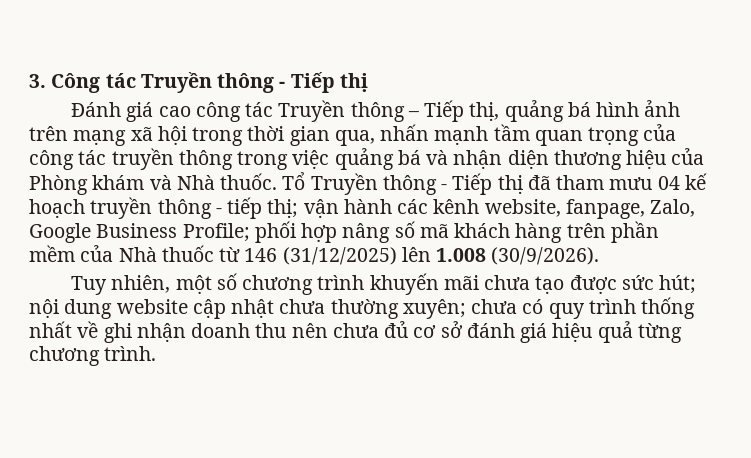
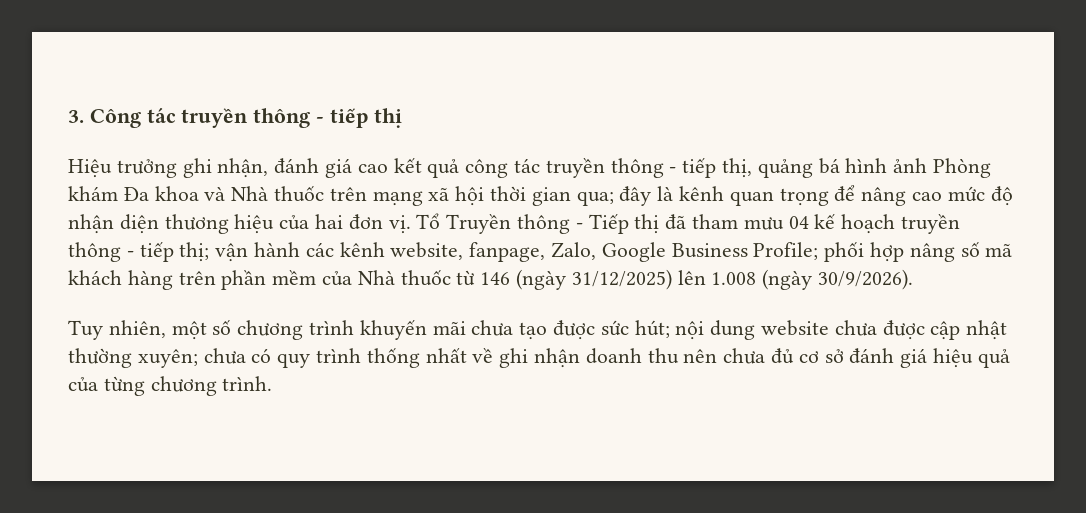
[140,72,335,93] Truyền thông - Tiếp -> [181,108,368,128] truyền thông - tiếp
[71,100,465,122] Đánh giá cao công tác Truyền thông – Tiếp -> [68,158,717,178] Hiệu trưởng ghi nhận, đánh giá cao kết quả công tác truyền thông - tiếp
(681, 108) none -> [933,158,992,178] [68,186,325,202] Phòng khám Đa khoa và Nhà thuốc
[192,127,244,146] trong -> (485, 196) none
[334,124,677,146] [29,148,449,170] qua, nhấn mạnh tầm quan trọng của công tác truyền thông trong việc quảng bá và -> [576,185,1013,206] qua; đây là kênh quan trọng để nâng cao mức độ
[29,173,278,195] Phòng khám và Nhà thuốc. -> [315,214,411,234] hai đơn vị.
[282,247,600,265] (31/12/2025) lên 1.008 (30/9/2026). -> [516,269,914,290] (ngày 31/12/2025) lên 1.008 (ngày 30/9/2026).
(188, 306) none -> [834,320,925,340] chưa được
[279,299,326,314] chưa -> (1008, 330) none
(633, 332) none -> [68,377,98,392] của

